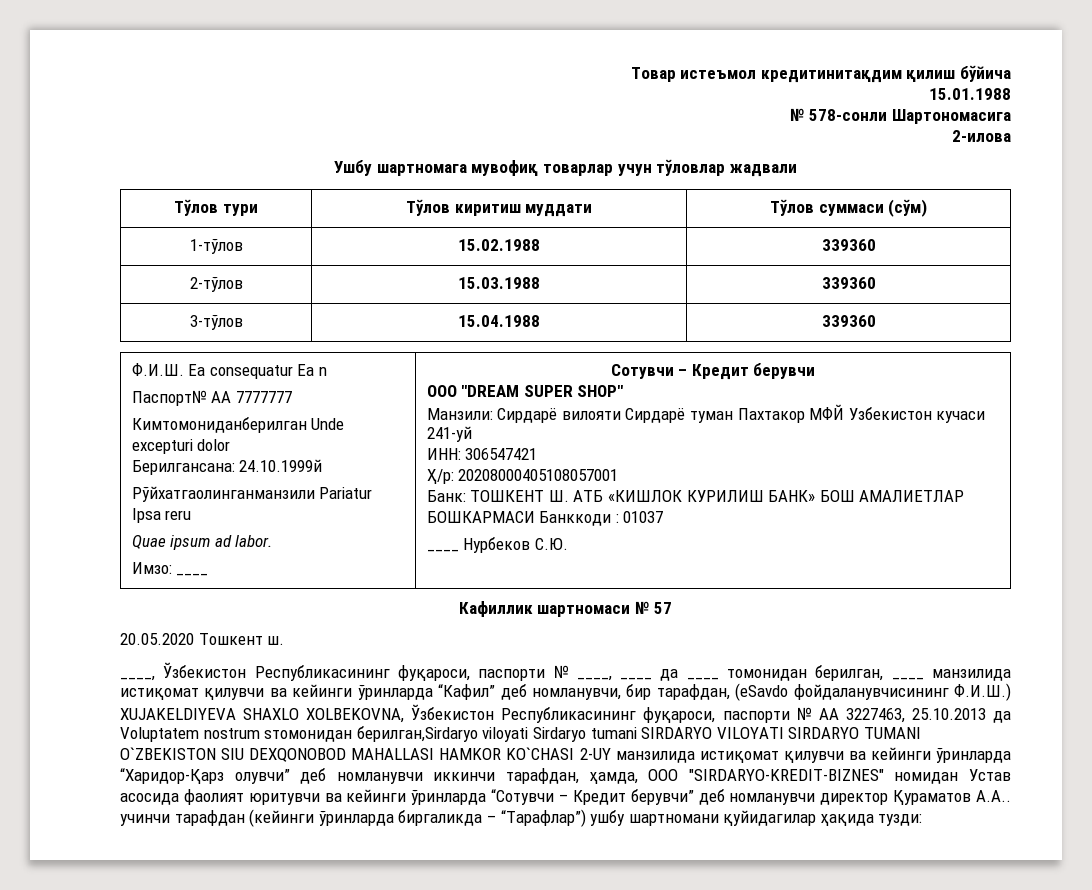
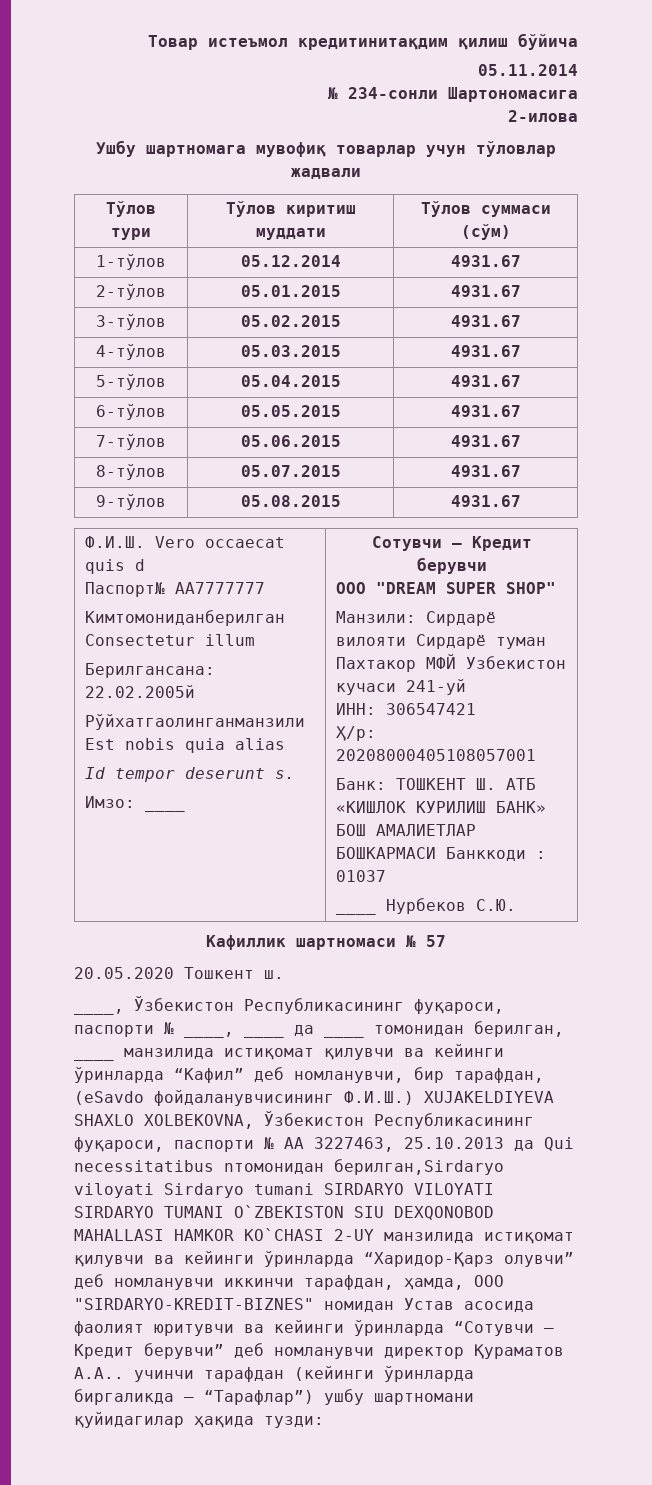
[929,88,1011,100] [789,108,888,121] 15.01.1988 // № 578-сонли -> [478,64,578,76] [328,87,438,99] 05.11.2014 // № 234-сонли
[458,239,540,251] [821,239,876,251] 15.02.1988 | 339360 -> [240,255,341,267] [450,255,521,267] 05.12.2014 | 4931.67
[458,277,540,289] [821,277,876,289] 15.03.1988 | 339360 -> [240,285,341,297] [450,285,521,297] 05.01.2015 | 4931.67
[458,315,540,327] [821,315,876,327] [131,363,328,379] 15.04.1988 | 339360 // Ф.И.Ш. Ea consequatur Ea n -> [240,315,341,327] [450,315,521,327] [96,344,166,360] [240,345,341,357] [450,345,521,357] [96,374,166,390] [240,375,341,387] [450,375,521,387] [96,404,166,420] [240,405,341,417] [450,405,521,417] [96,434,166,450] [240,435,341,447] [450,435,521,447] [96,464,166,480] [240,465,341,477] [450,465,521,477] [96,494,166,510] [240,495,341,507] [450,495,521,507] [84,536,285,548] [84,559,145,574] 05.02.2015 | 4931.67 // 4-тўлов | 05.03.2015 | 4931.67 // 5-тўлов | 05.04.2015 | 4931.67 // 6-тўлов | 05.05.2015 | 4931.67 // 7-тўлов | 05.06.2015 | 4931.67 // 8-тўлов | 05.07.2015 | 4931.67 // 9-тўлов | 05.08.2015 | 4931.67 // Ф.И.Ш. Vero occaecat quis d
[211,391,292,403] AA 7777777 -> [174,582,265,594] AA7777777
[311,418,345,430] [131,439,231,454] Unde excepturi dolor -> [84,634,255,646] Consectetur illum
[239,459,323,472] 24.10.1999й -> [84,685,195,698] 22.02.2005й
[319,487,373,499] [131,508,192,523] [131,535,273,550] Pariatur Ipsa reru // Quae ipsum ad labor. -> [84,738,285,753] [84,767,295,782] Est nobis quia alias // Id tempor deserunt s.
[120,727,353,742] Voluptatem nostrum sтомонидан -> [544,1137,574,1151] [74,1160,324,1174] Qui necessitatibus nтомонидан

